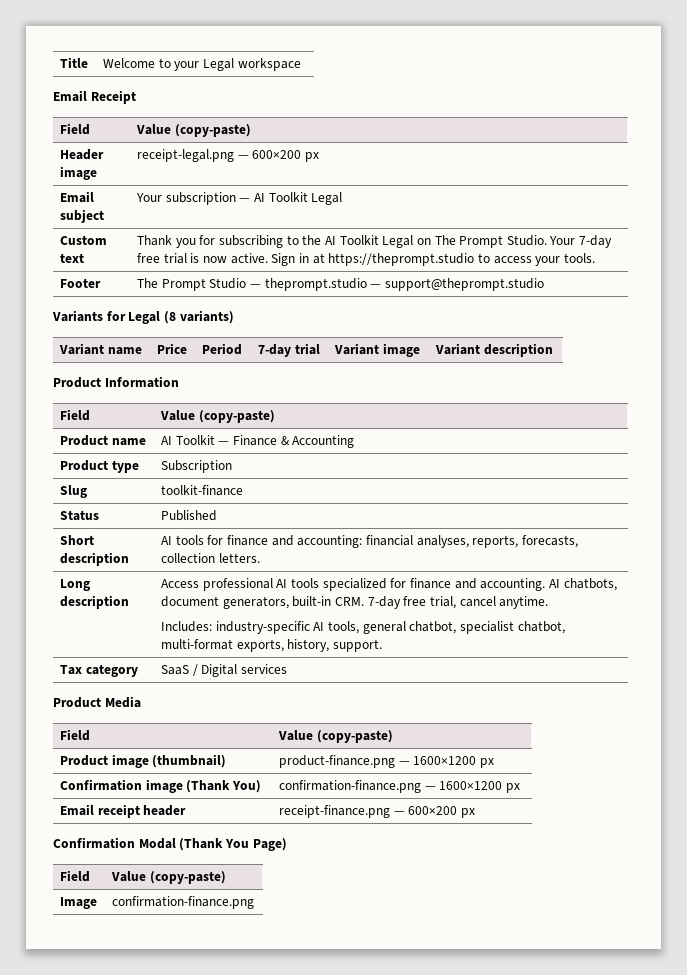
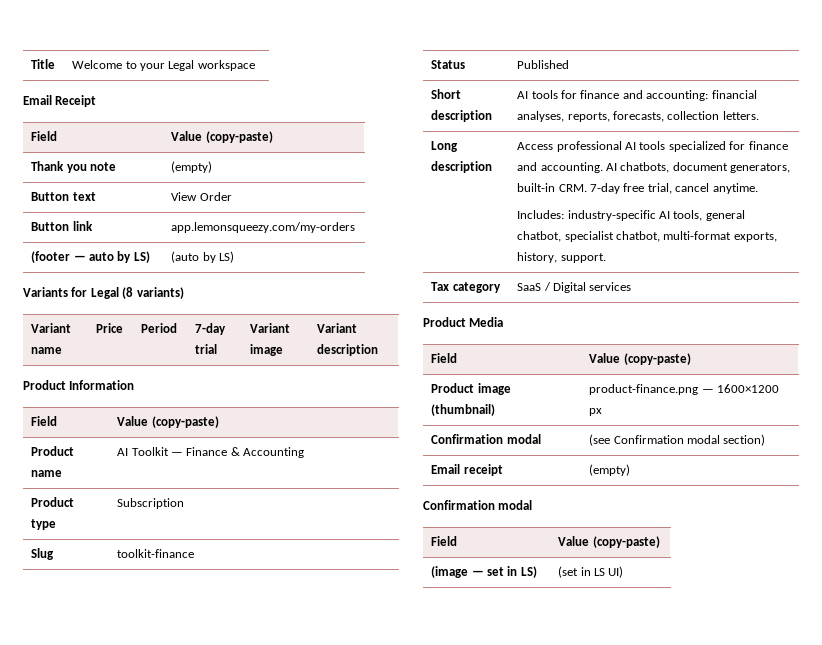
[60,149,105,160] [60,166,98,180] [137,149,319,162] [60,191,95,203] [60,209,105,223] [136,192,343,205] [60,235,108,245] [60,253,85,263] [137,235,613,248] [137,253,595,266] [60,278,102,288] [137,278,544,291] Header image | receipt-legal.png — 600×200 px // Email subject | Your subscription — AI Toolkit Legal // Custom text | Thank you for subscribing to the AI Toolkit Legal on The Prompt Studio. Your 7-day free trial is now active. Sign in at https://theprompt.studio to access your tools. // Footer | The Prompt Studio — theprompt.studio — support@theprompt.studio -> [31,161,117,173] [171,161,213,173] [31,192,96,201] [171,192,232,201] [31,221,93,231] [171,222,356,233] [31,251,150,263] [171,251,235,263] Thank you note | (empty) // Button text | View Order // Button link | app.lemonsqueezy.com/my-orders // (footer — auto by LS) | (auto by LS)
[145,779,261,793] [279,780,520,793] [60,804,187,818] [279,805,475,818] [53,837,287,851] [60,870,91,882] [111,871,226,884] [60,897,98,909] [112,896,255,909] image (Thank You) | confirmation-finance.png — 1600×1200 px // Email receipt header | receipt-finance.png — 600×200 px // Confirmation Modal (Thank You Page) // Field | Value (copy-paste) // Image | confirmation-finance.png -> [506,434,541,444] [589,434,766,446] [431,464,503,476] [589,464,631,476] [423,500,533,510] [431,536,458,546] [558,536,660,548] [431,566,537,578] [558,566,624,578] modal | (see Confirmation modal section) // Email receipt | (empty) // Confirmation modal // Field | Value (copy-paste) // (image — set in LS) | (set in LS UI)

